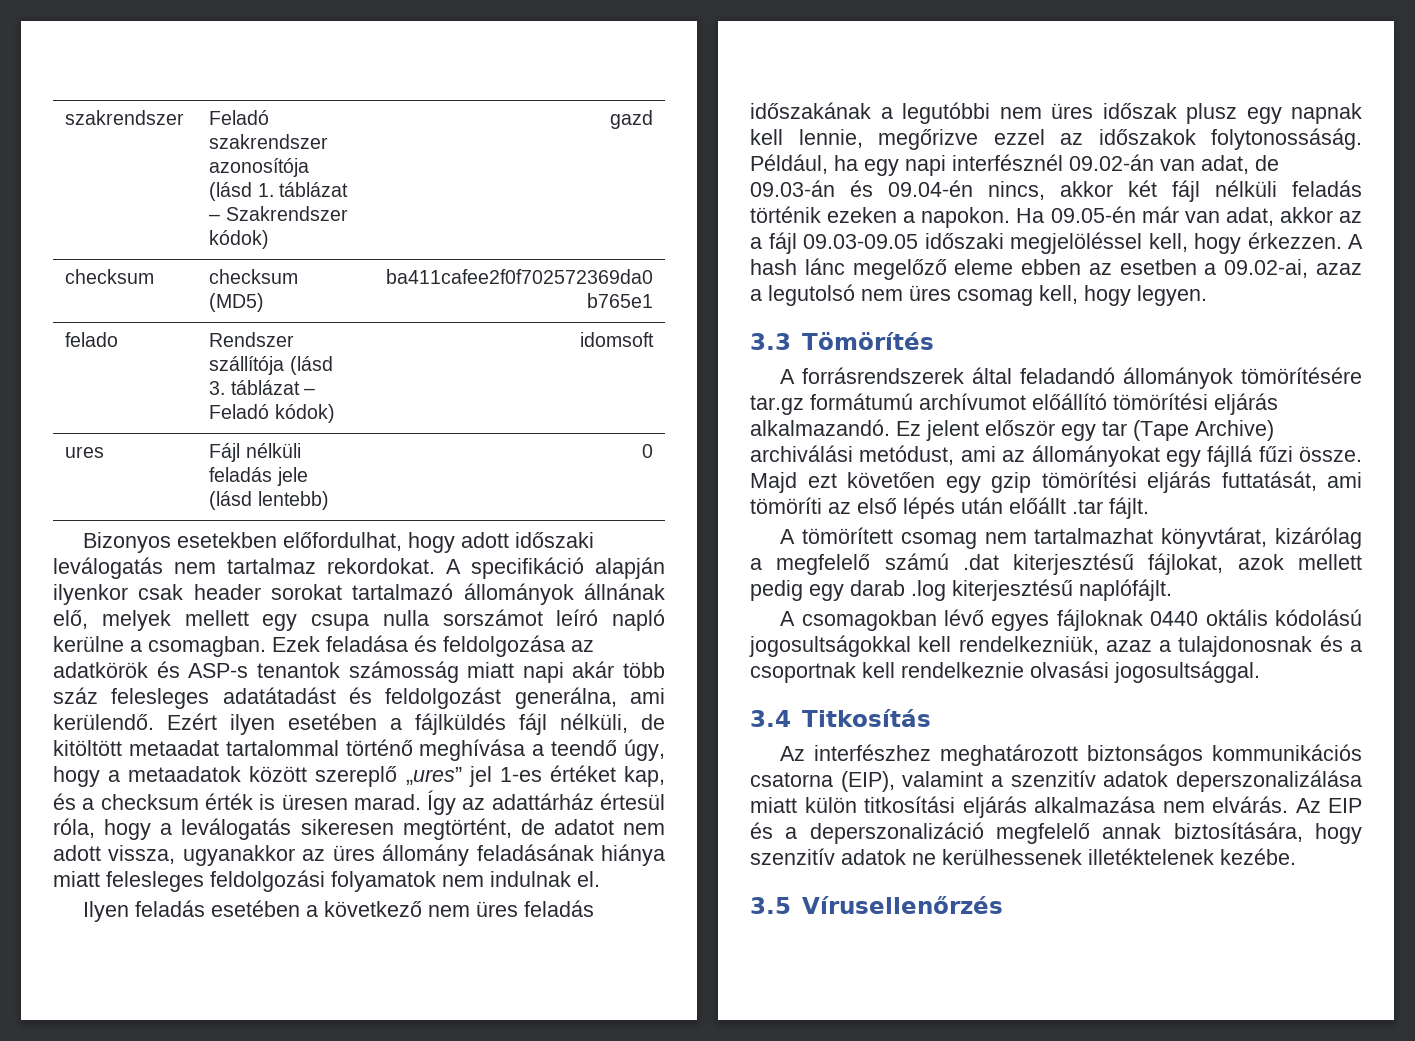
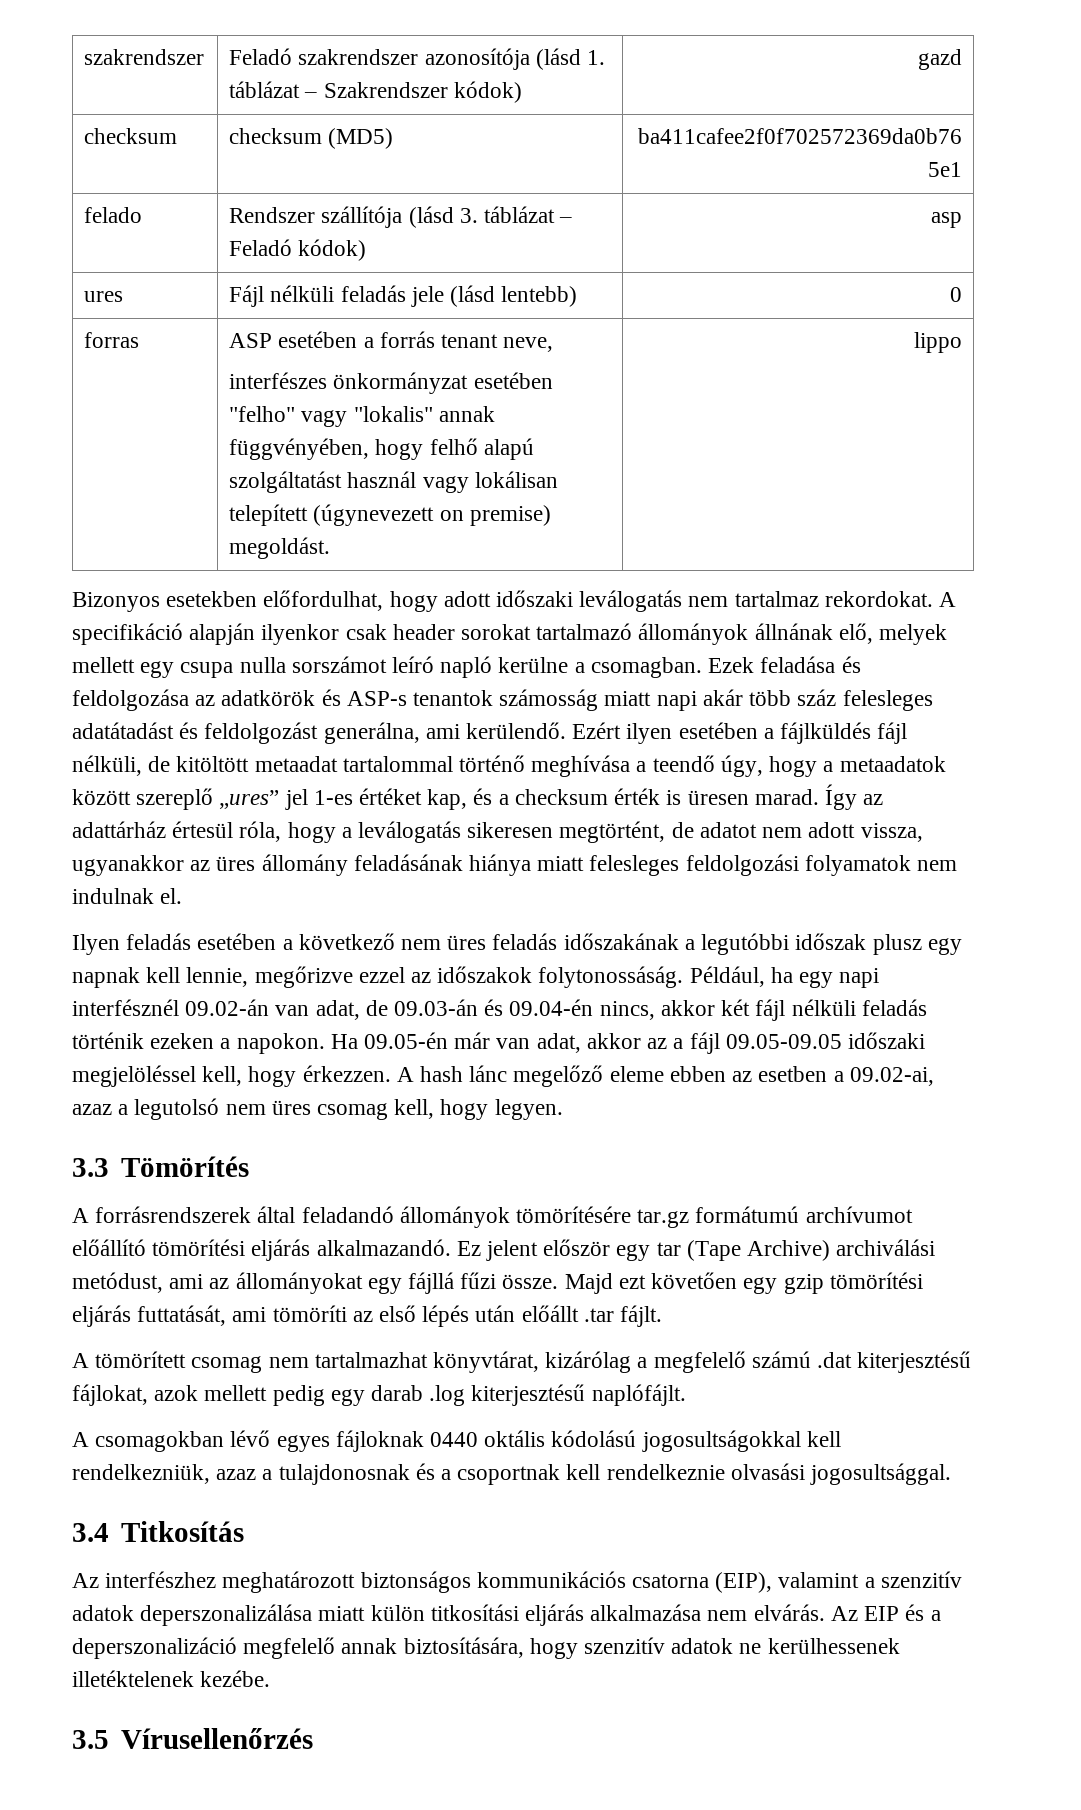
[579,332,654,347] idomsoft -> [930,212,962,228] asp
(653, 451) none -> [84,332,140,348] [229,331,554,352] [229,372,553,394] [229,406,495,427] [229,438,534,460] [229,471,558,493] [229,504,551,526] [229,537,331,559] [913,332,962,353] // forras | ASP esetében a forrás tenant neve, // interfészes önkormányzat esetében "felho" vagy "lokalis" annak függvényében, hogy felhő alapú szolgáltatást használ vagy lokálisan telepített (úgynevezett on premise) megoldást. | lippo
[999,103,1093,119] nem üres -> (790, 944) none
[803,234,918,249] 09.03-09.05 -> [725,1034,842,1049] 09.05-09.05

